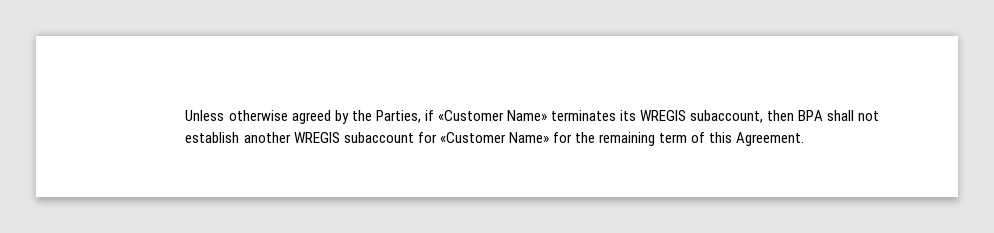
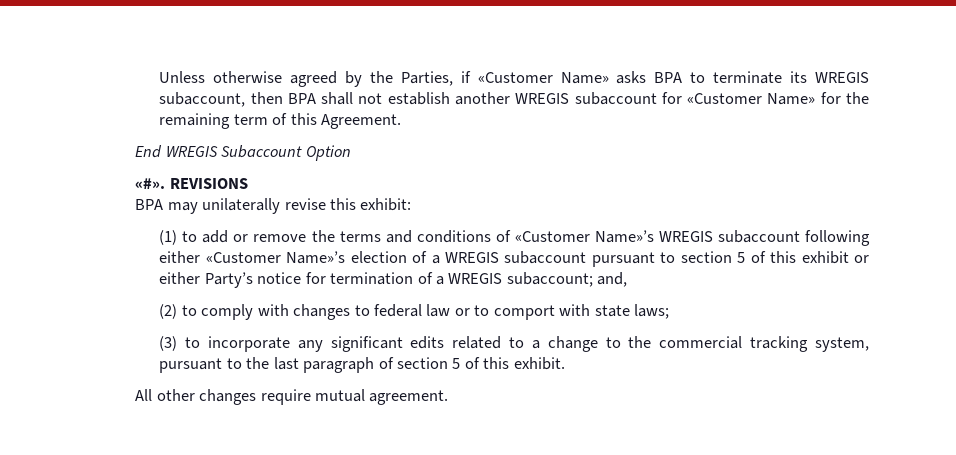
[550,110,616,121] terminates -> [616,71,783,84] asks BPA to terminate
(805, 139) none -> [135,145,351,161] [135,178,248,189] [135,198,412,214] [159,230,870,246] [159,251,870,267] [159,272,628,288] [159,304,670,320] [159,336,870,352] [159,357,565,373] [135,389,449,405] // End WREGIS Subaccount Option // «#». REVISIONS // BPA may unilaterally revise this exhibit: // (1) to add or remove the terms and conditions of «Customer Name»’s WREGIS subaccount following either «Customer Name»’s election of a WREGIS subaccount pursuant to section 5 of this exhibit or either Party’s notice for termination of a WREGIS subaccount; and, // (2) to comply with changes to federal law or to comport with state laws; // (3) to incorporate any significant edits related to a change to the commercial tracking system, pursuant to the last paragraph of section 5 of this exhibit. // All other changes require mutual agreement.

